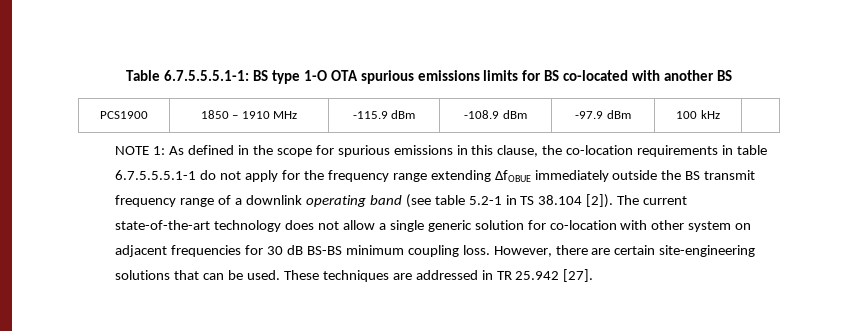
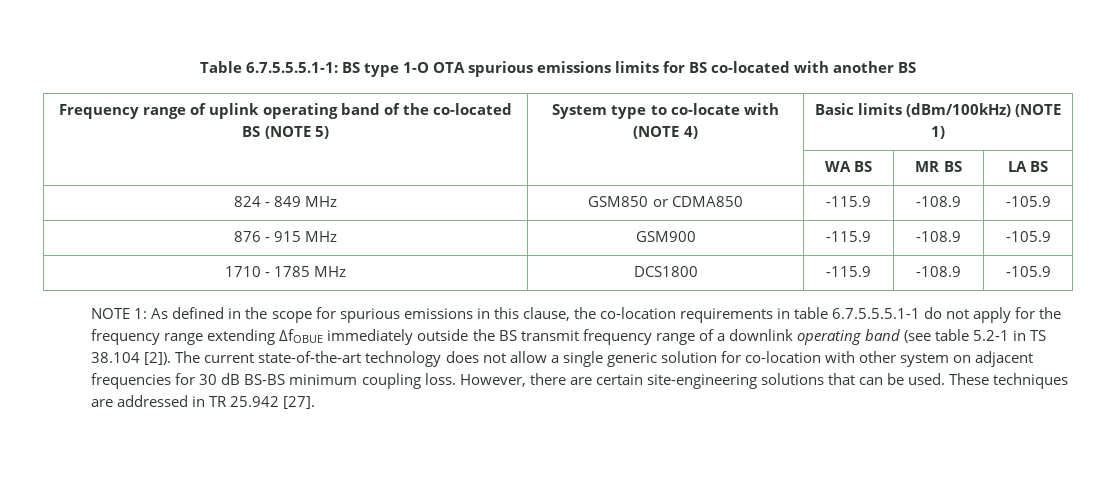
[100,111,148,119] [200,110,298,119] [352,110,416,119] [464,110,527,119] [575,110,631,119] [676,110,720,119] PCS1900 | 1850 – 1910 MHz | -115.9 dBm | -108.9 dBm | -97.9 dBm | 100 kHz | -> [59,103,512,119] [242,126,329,139] [552,103,779,119] [633,126,698,139] [814,103,1062,117] [931,126,946,139] [824,161,873,172] [915,161,962,172] [1007,161,1049,172] [233,196,338,207] [588,196,743,207] [826,196,872,207] [916,196,962,207] [1005,196,1051,207] [233,231,338,242] [635,231,696,242] [826,231,872,242] [916,231,962,242] [1005,231,1051,242] [224,266,347,277] [633,266,698,277] [826,266,872,277] [916,266,962,277] [1005,266,1051,277] Frequency range of uplink operating band of the co-located BS (NOTE 5) | System type to co-locate with (NOTE 4) | Basic limits (dBm/100kHz) (NOTE 1) // | | WA BS | MR BS | LA BS // 824 - 849 MHz | GSM850 or CDMA850 | -115.9 | -108.9 | -105.9 // 876 - 915 MHz | GSM900 | -115.9 | -108.9 | -105.9 // 1710 - 1785 MHz | DCS1800 | -115.9 | -108.9 | -105.9

